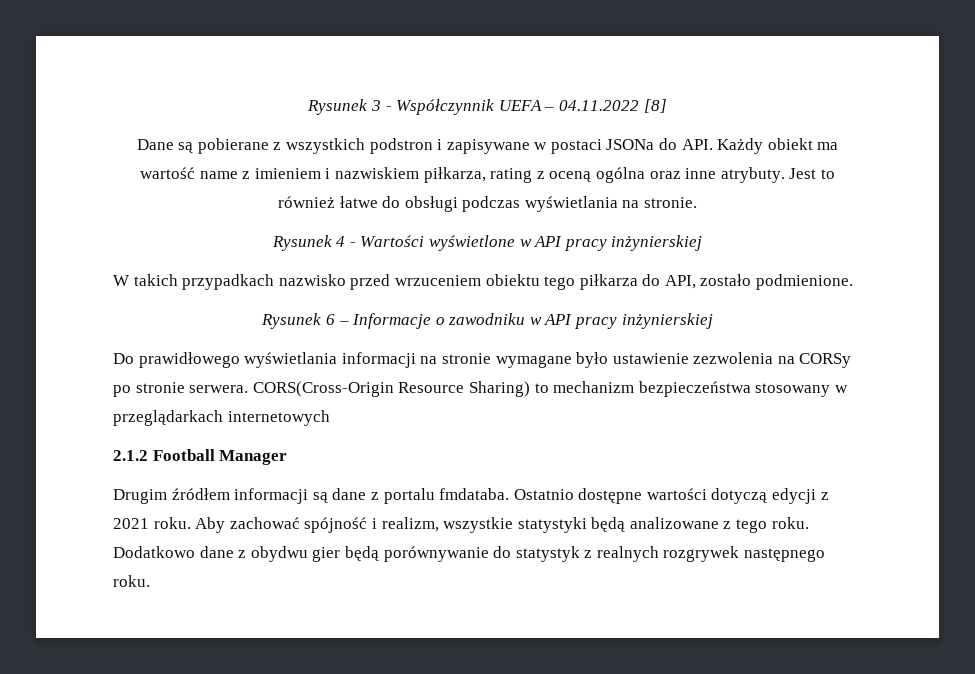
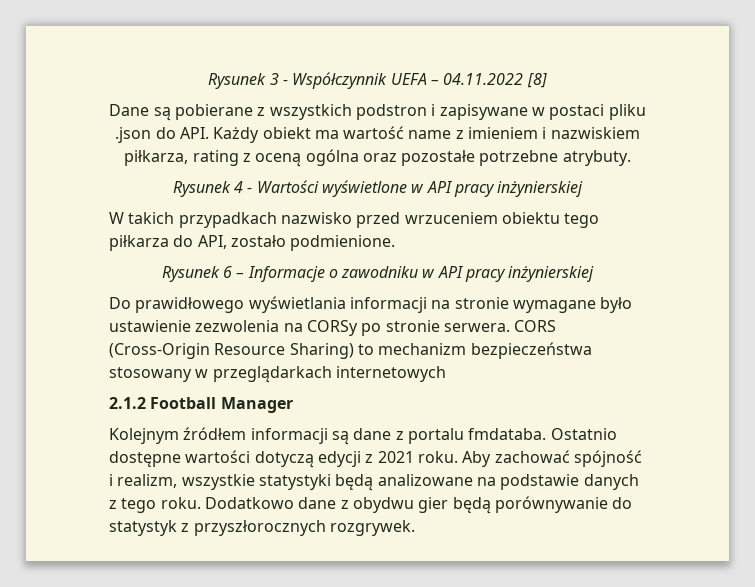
[606,139,655,150] JSONa -> [608,104,646,120] [115,127,152,143] pliku .json
[685,168,717,179] inne -> [401,150,559,166] pozostałe potrzebne
[789,168,835,179] [277,196,698,212] Jest to również łatwe do obsługi podczas wyświetlania na stronie. -> (631, 158) none
[252,381,394,397] CORS(Cross-Origin -> [514,320,557,332] [109,343,210,359] CORS (Cross-Origin
[113,489,167,504] Drugim -> [109,428,179,444] Kolejnym
(719, 523) none -> [476,474,639,490] na podstawie danych
[596,546,826,562] [113,575,150,587] realnych rozgrywek następnego roku. -> [193,520,415,536] przyszłorocznych rozgrywek.

